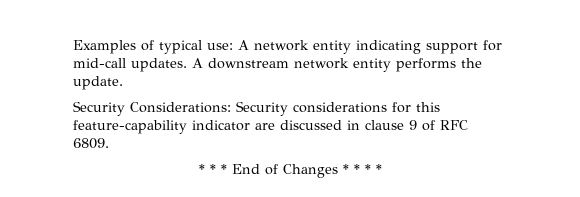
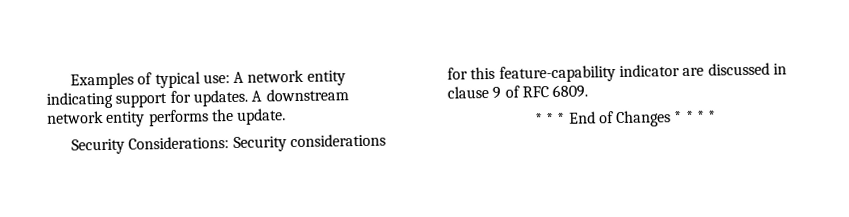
[73,58,126,68] mid-call -> (191, 96) none

